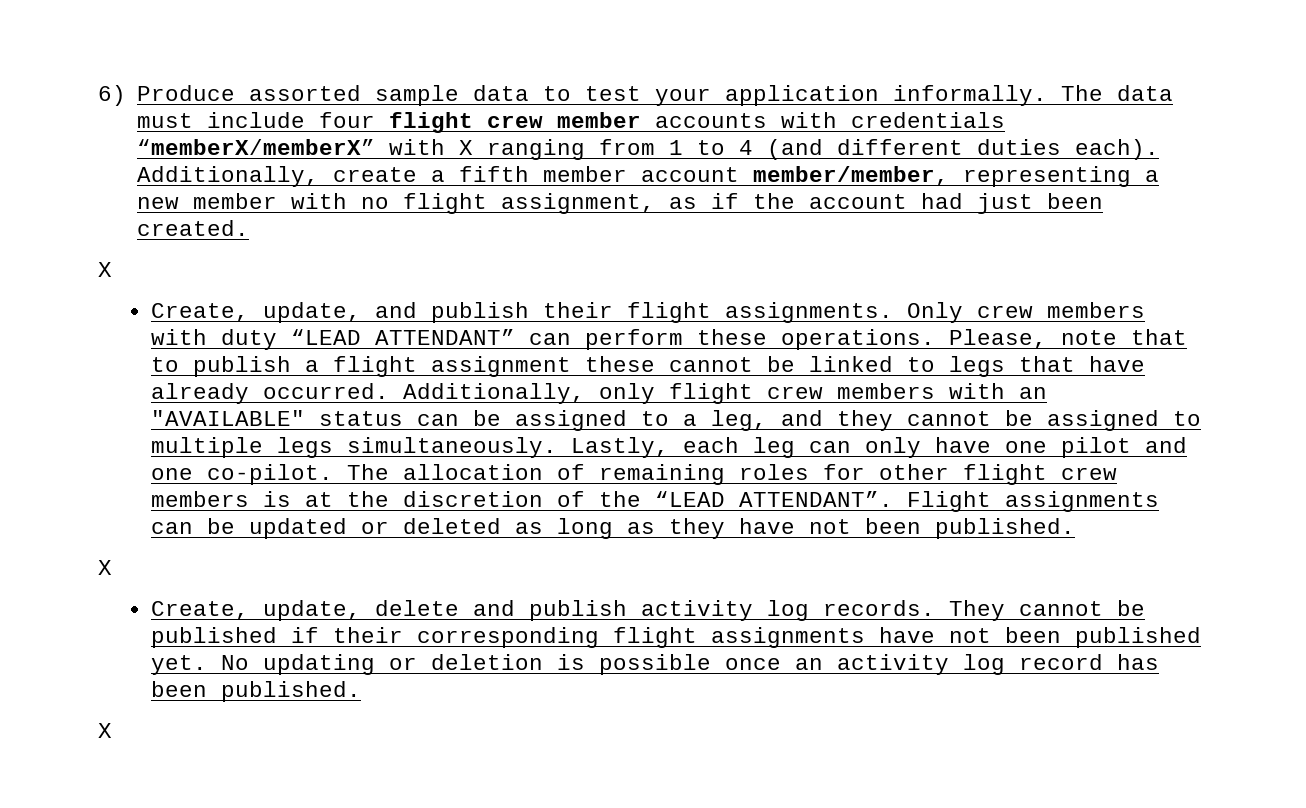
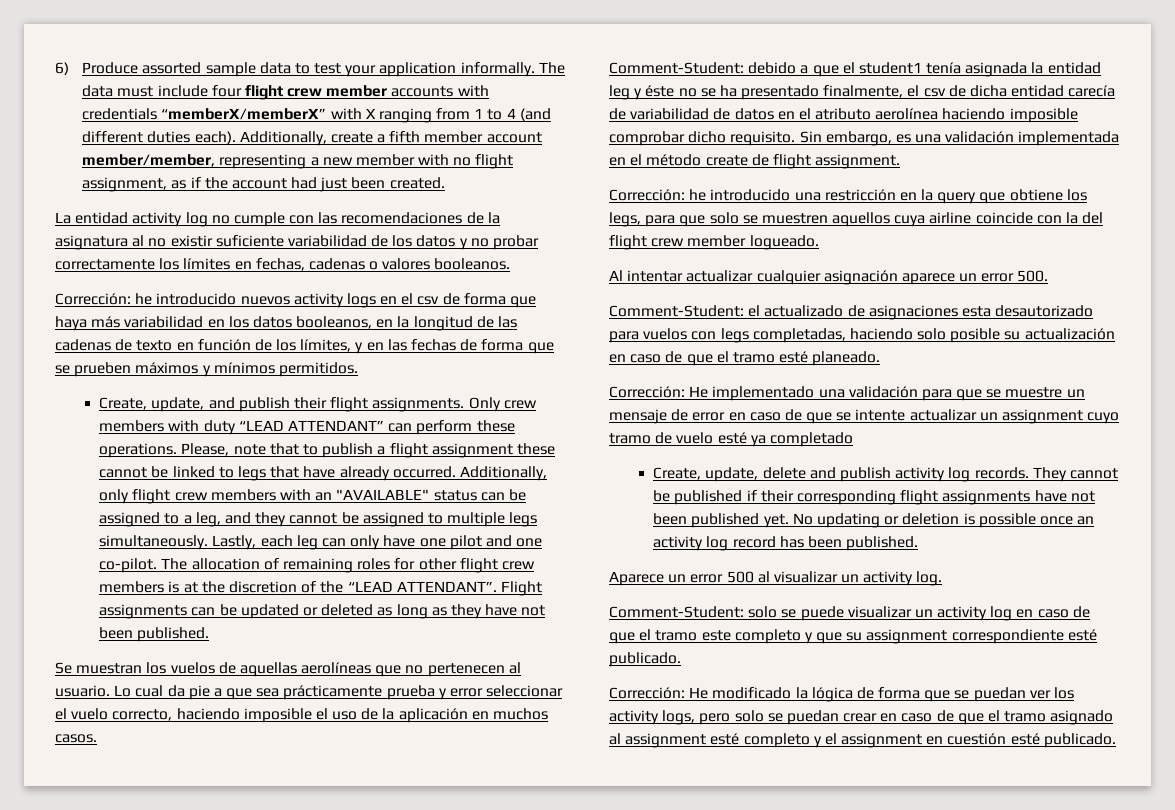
[98,262,112,277] X -> [55,212,500,227] [55,235,540,250] [55,258,511,271] [55,293,537,308] [55,316,518,331] [55,339,554,354] [55,362,358,377] La entidad activity log no cumple con las recomendaciones de la asignatura al no existir suficiente variabilidad de los datos y no probar correctamente los límites en fechas, cadenas o valores booleanos. // Corrección: he introducido nuevos activity logs en el csv de forma que haya más variabilidad en los datos booleanos, en la longitud de las cadenas de texto en función de los límites, y en las fechas de forma que se prueben máximos y mínimos permitidos.
[98,560,112,575] X -> [55,662,521,677] [55,685,564,700] [55,708,549,723] [55,734,97,743] [609,62,1101,77] [609,85,1116,100] [609,108,1078,123] [609,131,1120,146] [609,154,901,169] [609,189,1087,204] [609,212,1104,227] [609,235,819,250] [609,270,1049,285] [609,305,1094,320] [609,328,1115,343] [609,351,881,366] [609,386,1085,401] [609,409,1120,424] [609,432,853,447] Se muestran los vuelos de aquellas aerolíneas que no pertenecen al usuario. Lo cual da pie a que sea prácticamente prueba y error seleccionar el vuelo correcto, haciendo imposible el uso de la aplicación en muchos casos. // Comment-Student: debido a que el student1 tenía asignada la entidad leg y éste no se ha presentado finalmente, el csv de dicha entidad carecía de variabilidad de datos en el atributo aerolínea haciendo imposible comprobar dicho requisito. Sin embargo, es una validación implementada en el método create de flight assignment. // Corrección: he introducido una restricción en la query que obtiene los legs, para que solo se muestren aquellos cuya airline coincide con la del flight crew member logueado. // Al intentar actualizar cualquier asignación aparece un error 500. // Comment-Student: el actualizado de asignaciones esta desautorizado para vuelos con legs completadas, haciendo solo posible su actualización en caso de que el tramo esté planeado. // Corrección: He implementado una validación para que se muestre un mensaje de error en caso de que se intente actualizar un assignment cuyo tramo de vuelo esté ya completado
[98,723,112,738] X -> [609,571,943,586] [609,606,1090,621] [609,629,1097,644] [609,652,681,667] [609,687,1075,702] [609,710,1114,725] [609,733,1116,748] Aparece un error 500 al visualizar un activity log. // Comment-Student: solo se puede visualizar un activity log en caso de que el tramo este completo y que su assignment correspondiente esté publicado. // Corrección: He modificado la lógica de forma que se puedan ver los activity logs, pero solo se puedan crear en caso de que el tramo asignado al assignment esté completo y el assignment en cuestión esté publicado.

